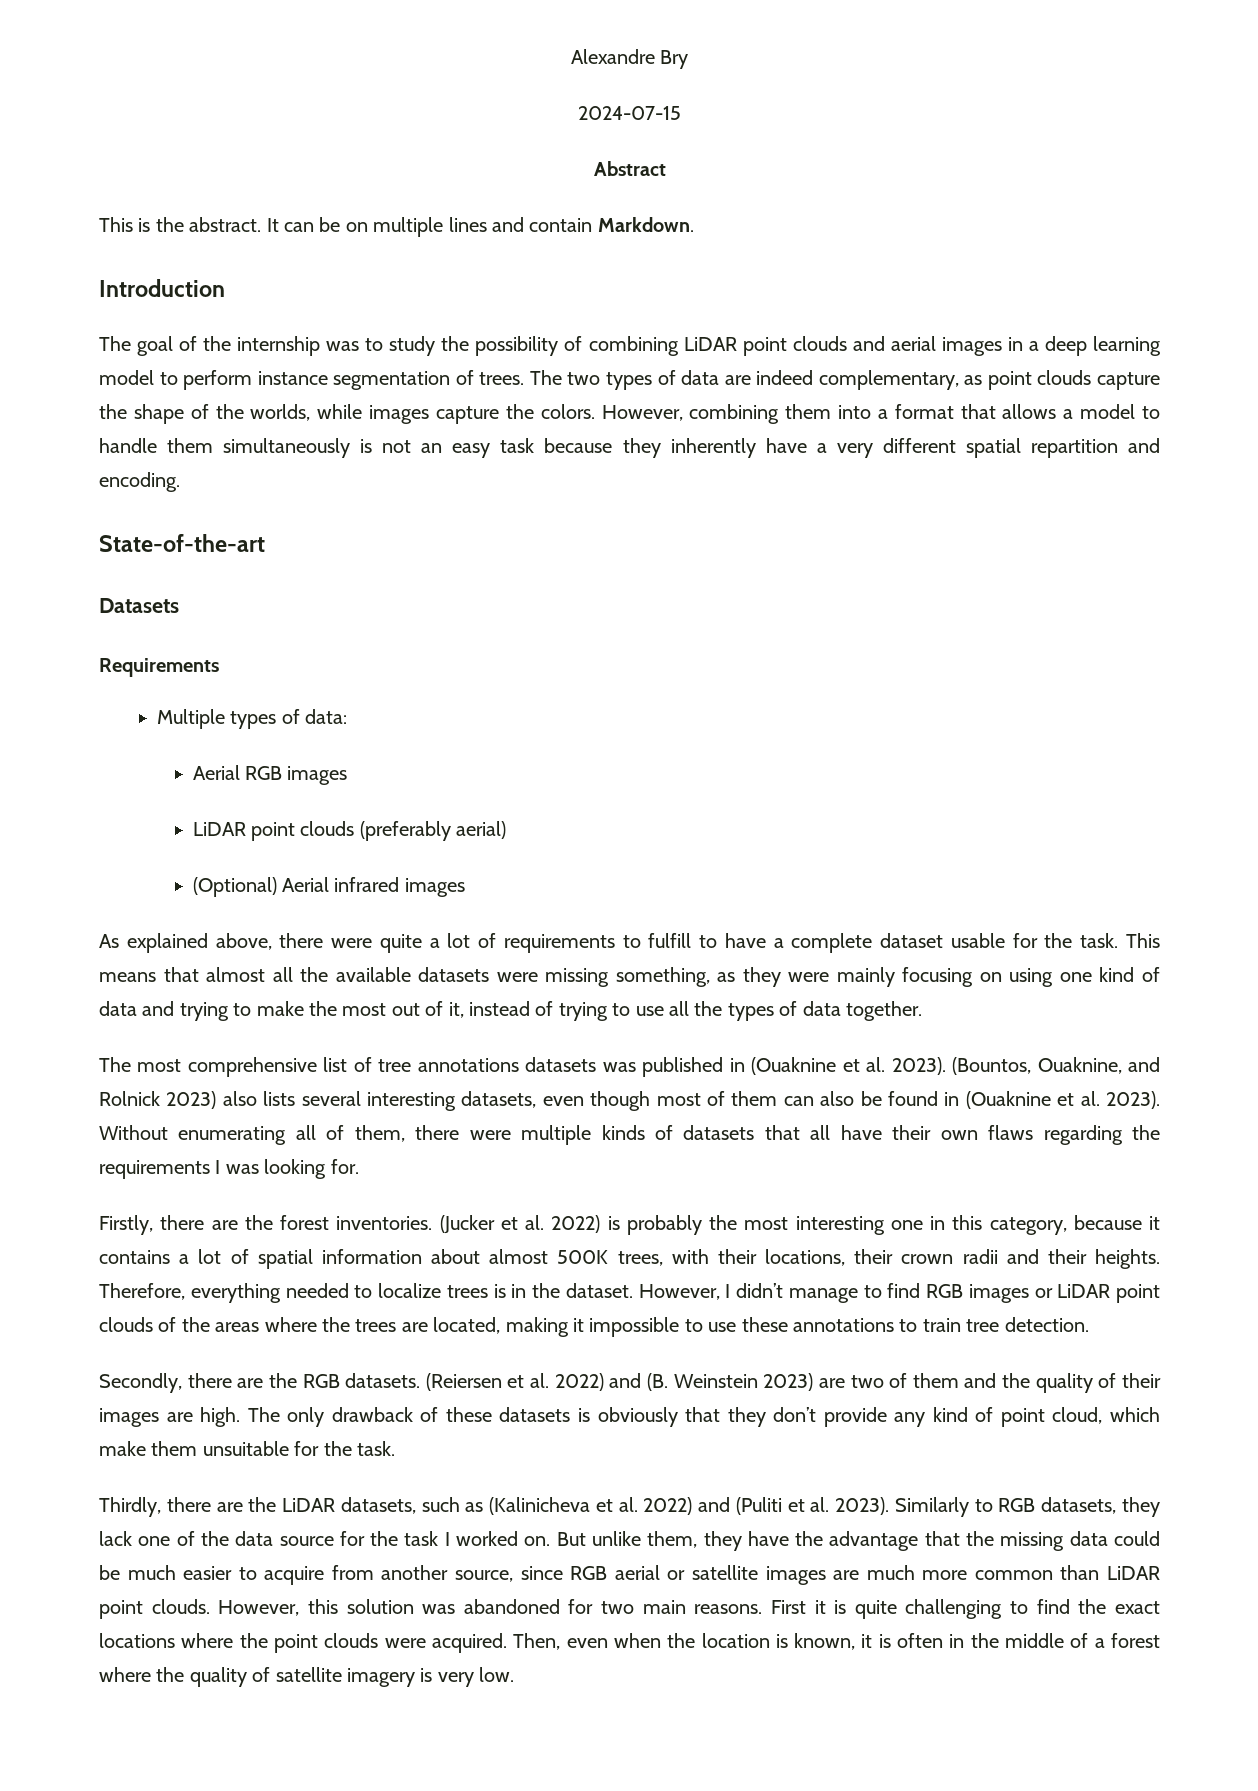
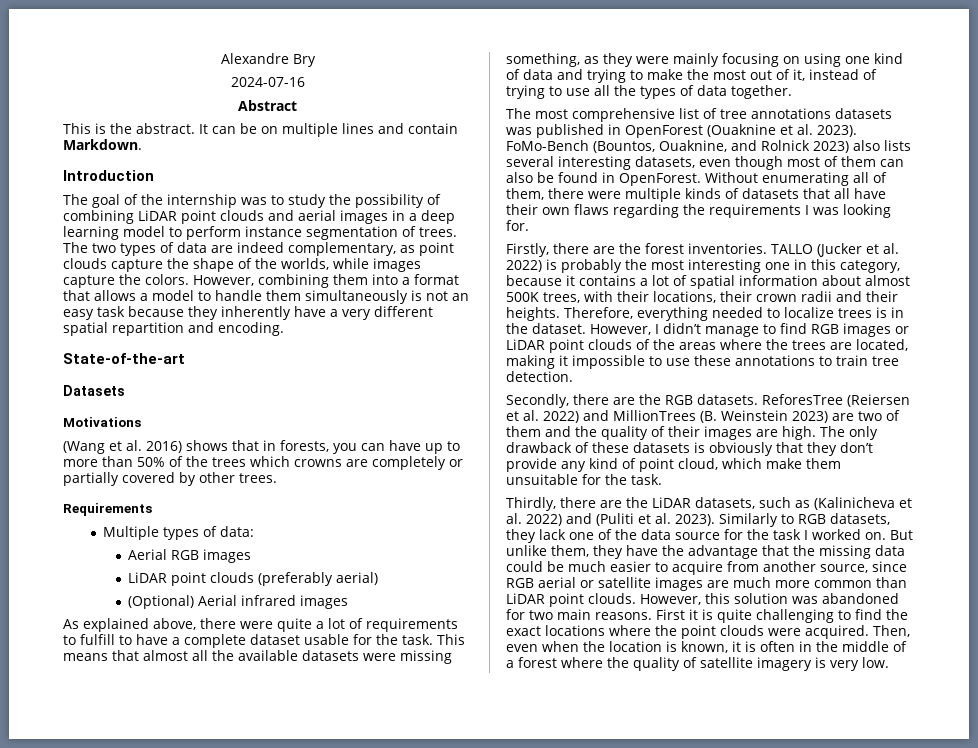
[578,106,681,120] 2024-07-15 -> [230,77,305,87] 2024-07-16
(179, 605) none -> [63,417,141,427] [63,440,460,454] [63,456,463,470] [63,472,277,486] // Motivations // (Wang et al. 2016) shows that in forests, you can have up to more than 50% of the trees which crowns are completely or partially covered by other trees.
[751,1057,946,1075] (Ouaknine et al. 2023). -> [625,124,857,138] [506,140,589,151] OpenForest (Ouaknine et al. 2023). FoMo-Bench
[965,1091,1160,1109] (Ouaknine et al. 2023). -> [619,173,701,186] OpenForest.
(433, 1223) none -> [771,244,813,254] TALLO
(421, 1380) none -> [762,394,843,405] ReforesTree
(642, 1380) none -> [613,410,696,421] MillionTrees

